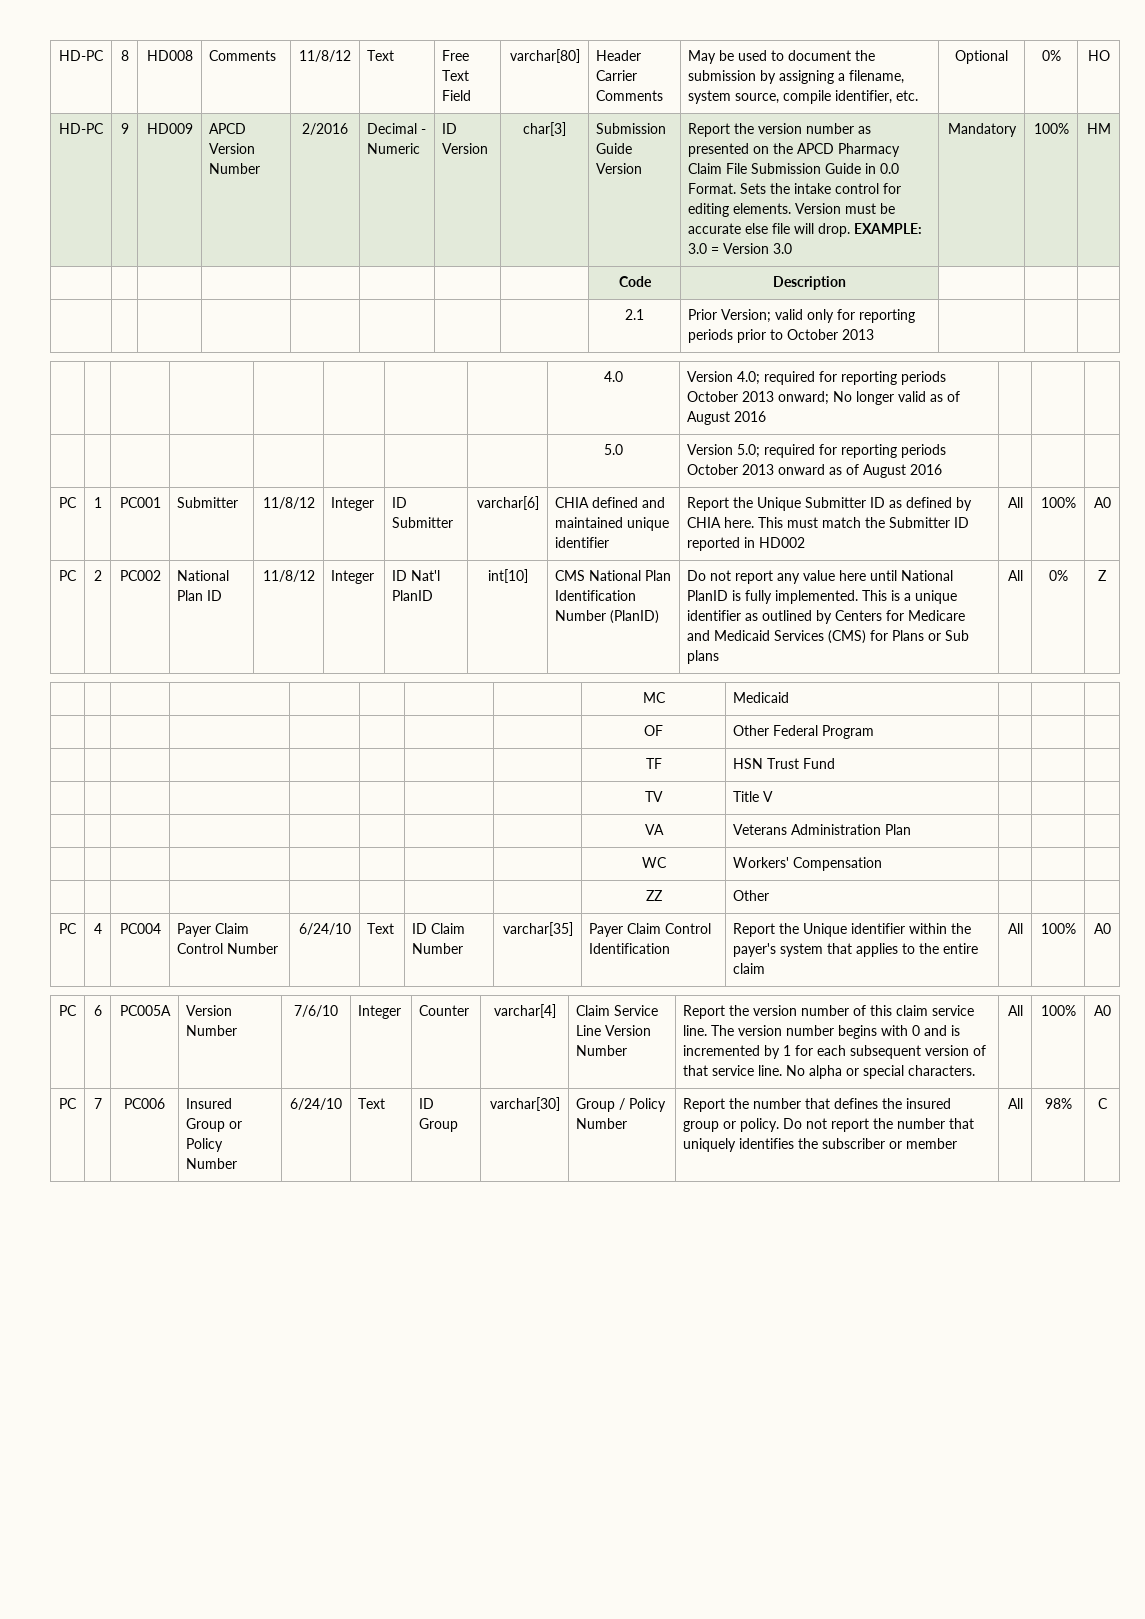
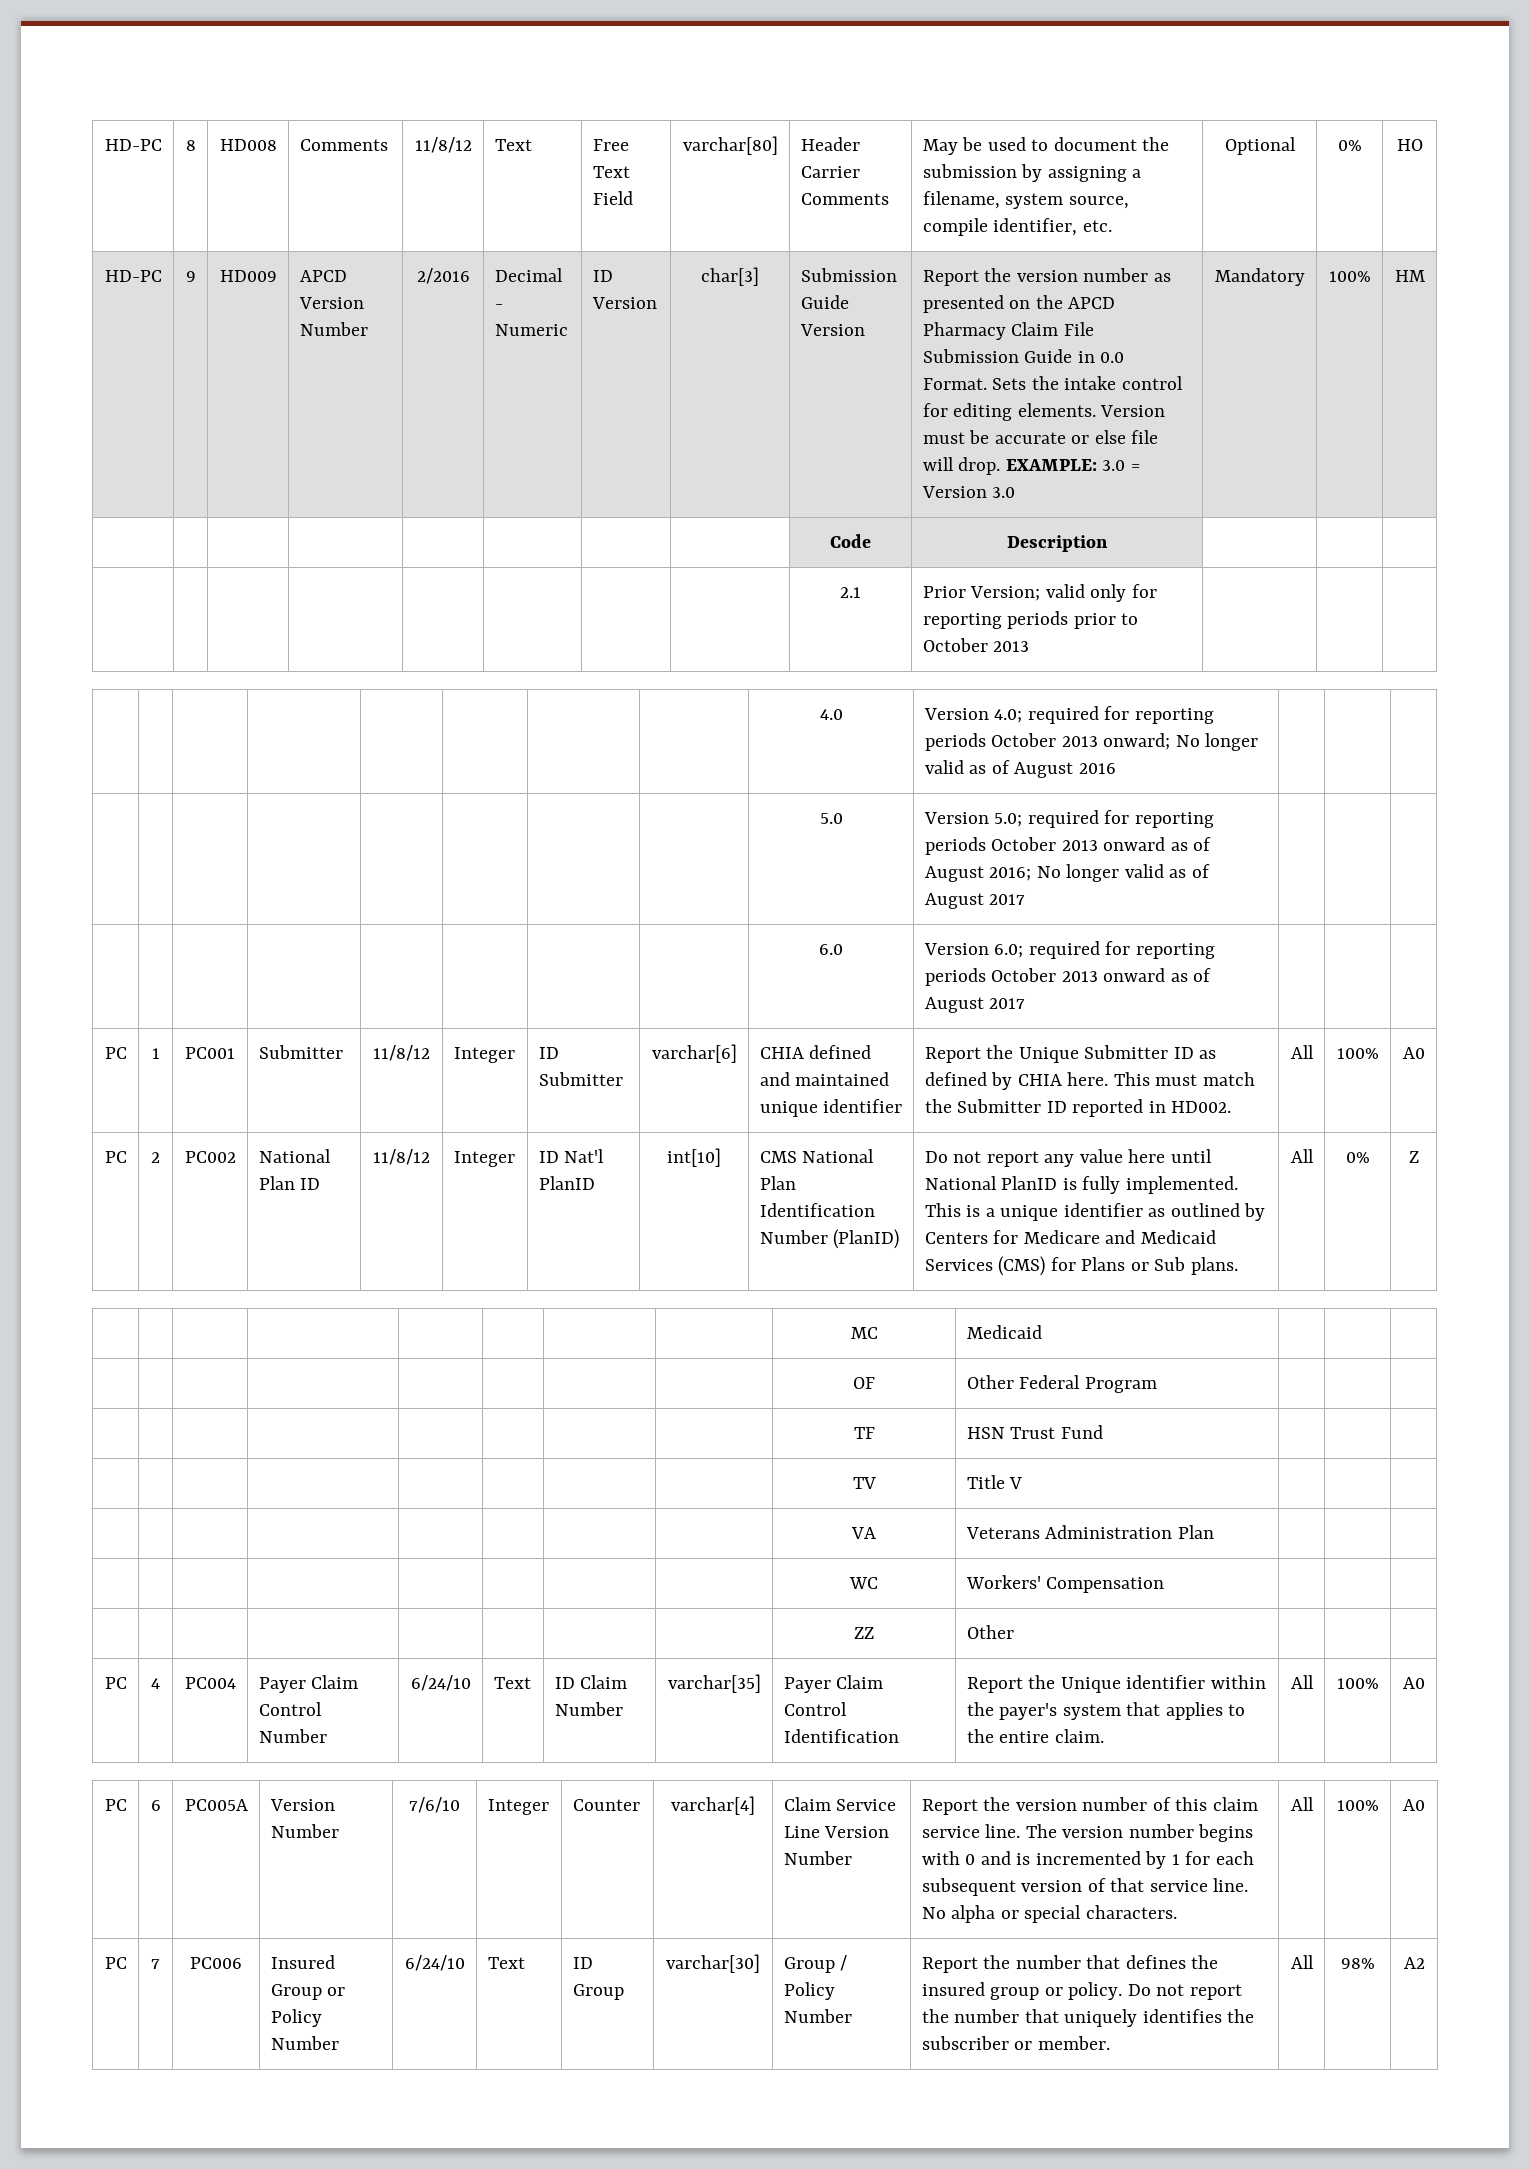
(742, 228) none -> [1071,435,1090,444] or
[910,464,943,475] 2016 -> [989,864,1210,882] [924,893,1026,909] [819,944,843,955] [923,941,1215,959] [924,968,1212,986] [924,997,1026,1013] 2016; No longer valid as of August 2017 | | | // | | | | | | | | 6.0 | Version 6.0; required for reporting periods October 2013 onward as of August 2017
[759,537,806,548] HD002 -> [1171,1101,1232,1113] HD002.
[687,650,720,664] plans -> [1190,1257,1238,1275] plans.
[733,963,766,974] claim -> [1054,1729,1104,1743] claim.
[906,1138,958,1149] member -> [1037,2036,1110,2050] member.
[1097,1098,1108,1109] C -> [1403,1957,1425,1969] A2

